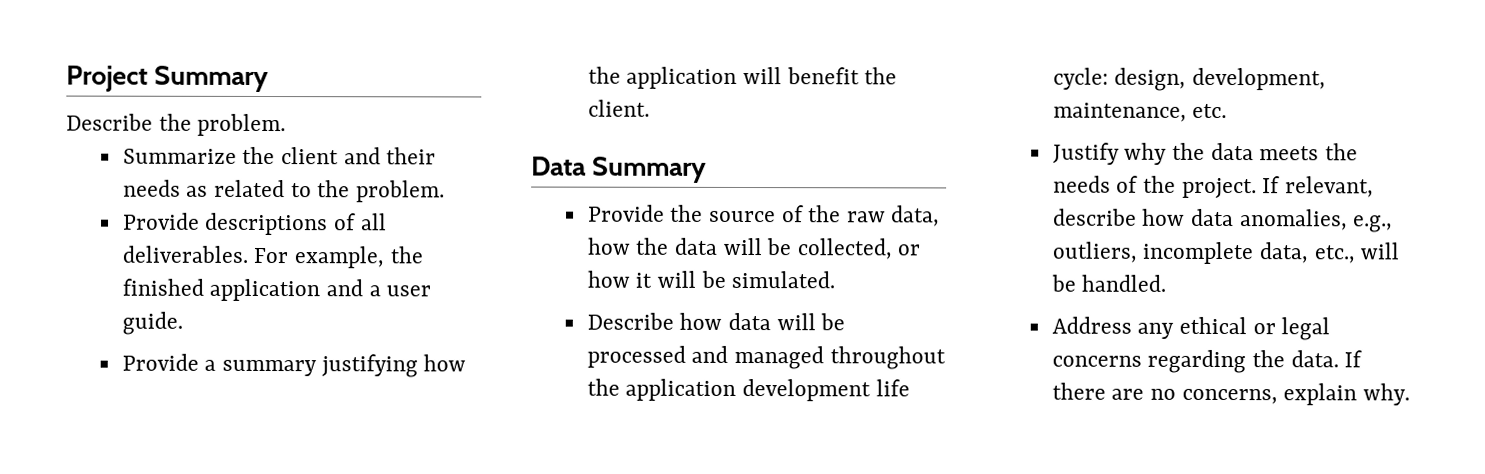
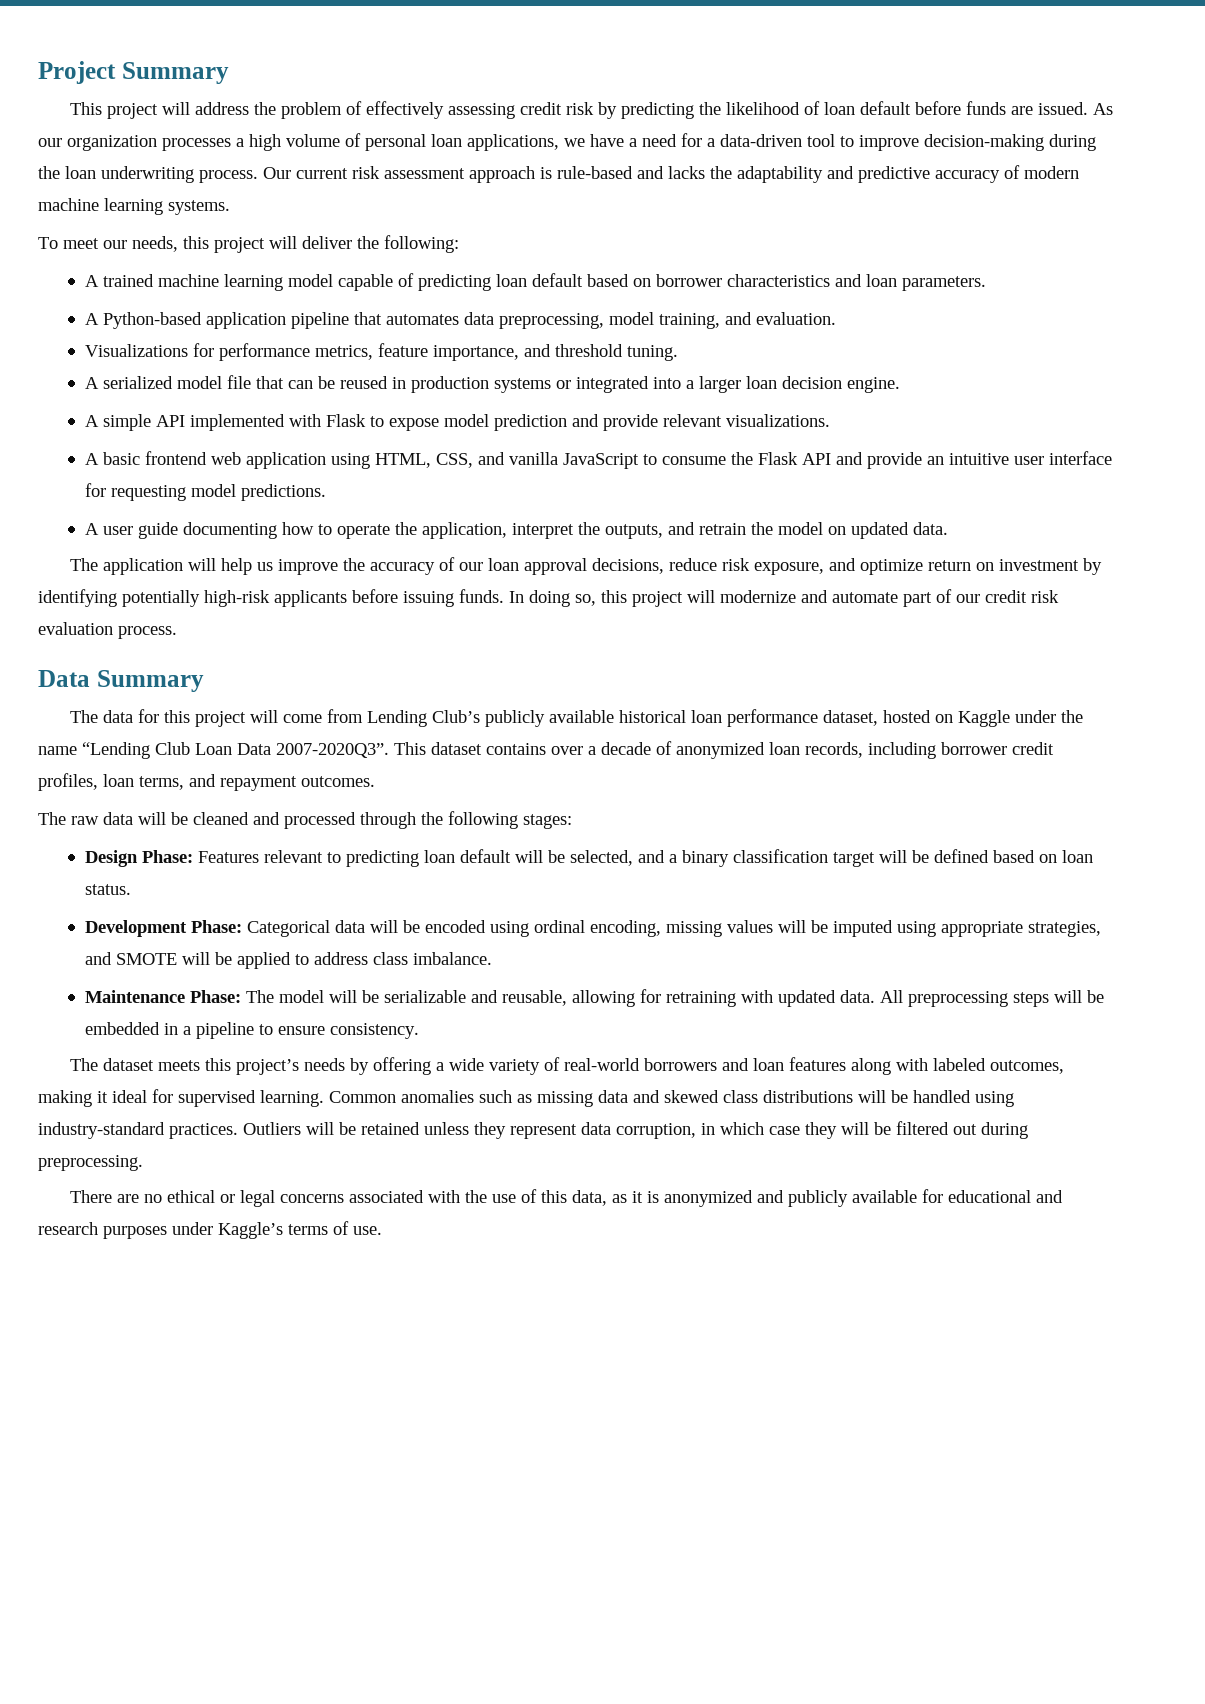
[66,113,287,137] [122,146,437,165] [122,179,445,203] [122,212,387,236] [121,245,423,269] [121,278,432,302] [121,311,183,335] [121,353,467,378] [587,66,898,89] [587,99,650,117] [531,156,708,183] [587,204,941,227] [586,237,921,260] [586,270,836,289] [586,312,846,331] [586,345,946,370] [586,378,910,402] [1052,67,1326,91] [1052,102,1228,122] [1052,142,1358,165] [1052,175,1374,199] [1052,208,1394,233] [1051,241,1400,265] [1050,274,1167,292] [1051,316,1331,341] [1051,349,1363,374] [1051,382,1410,406] Describe the problem. // Summarize the client and their needs as related to the problem. // Provide descriptions of all deliverables. For example, the finished application and a user guide. // Provide a summary justifying how the application will benefit the client. // Data Summary // Provide the source of the raw data, how the data will be collected, or how it will be simulated. // Describe how data will be processed and managed throughout the application development life cycle: design, development, maintenance, etc. // Justify why the data meets the needs of the project. If relevant, describe how data anomalies, e.g., outliers, incomplete data, etc., will be handled. // Address any ethical or legal concerns regarding the data. If there are no concerns, explain why. -> [70,101,1114,119] [38,133,1096,151] [38,165,1079,183] [38,198,230,215] [38,235,459,253] [84,273,986,291] [84,312,836,329] [84,343,678,361] [84,375,900,393] [84,414,830,431] [84,451,1112,469] [84,483,326,501] [84,522,948,539] [70,557,1103,575] [38,589,1059,607] [38,622,177,639] [38,670,204,692] [70,709,1084,727] [38,741,1054,759] [38,773,375,791] [38,811,572,829] [84,849,1093,867] [84,884,131,895] [84,920,1101,937] [84,952,492,969] [84,989,1104,1007] [84,1022,419,1039] [70,1057,1065,1075] [38,1089,1014,1107] [38,1121,1028,1139] [38,1155,143,1171] [70,1189,1064,1207] [38,1221,382,1239] This project will address the problem of effectively assessing credit risk by predicting the likelihood of loan default before funds are issued. As our organization processes a high volume of personal loan applications, we have a need for a data-driven tool to improve decision-making during the loan underwriting process. Our current risk assessment approach is rule-based and lacks the adaptability and predictive accuracy of modern machine learning systems. // To meet our needs, this project will deliver the following: // A trained machine learning model capable of predicting loan default based on borrower characteristics and loan parameters. // A Python-based application pipeline that automates data preprocessing, model training, and evaluation. // Visualizations for performance metrics, feature importance, and threshold tuning. // A serialized model file that can be reused in production systems or integrated into a larger loan decision engine. // A simple API implemented with Flask to expose model prediction and provide relevant visualizations. // A basic frontend web application using HTML, CSS, and vanilla JavaScript to consume the Flask API and provide an intuitive user interface for requesting model predictions. // A user guide documenting how to operate the application, interpret the outputs, and retrain the model on updated data. // The application will help us improve the accuracy of our loan approval decisions, reduce risk exposure, and optimize return on investment by identifying potentially high-risk applicants before issuing funds. In doing so, this project will modernize and automate part of our credit risk evaluation process. // Data Summary // The data for this project will come from Lending Club’s publicly available historical loan performance dataset, hosted on Kaggle under the name “Lending Club Loan Data 2007-2020Q3”. This dataset contains over a decade of anonymized loan records, including borrower credit profiles, loan terms, and repayment outcomes. // The raw data will be cleaned and processed through the following stages: // Design Phase: Features relevant to predicting loan default will be selected, and a binary classification target will be defined based on loan status. // Development Phase: Categorical data will be encoded using ordinal encoding, missing values will be imputed using appropriate strategies, and SMOTE will be applied to address class imbalance. // Maintenance Phase: The model will be serializable and reusable, allowing for retraining with updated data. All preprocessing steps will be embedded in a pipeline to ensure consistency. // The dataset meets this project’s needs by offering a wide variety of real-world borrowers and loan features along with labeled outcomes, making it ideal for supervised learning. Common anomalies such as missing data and skewed class distributions will be handled using industry-standard practices. Outliers will be retained unless they represent data corruption, in which case they will be filtered out during preprocessing. // There are no ethical or legal concerns associated with the use of this data, as it is anonymized and publicly available for educational and research purposes under Kaggle’s terms of use.

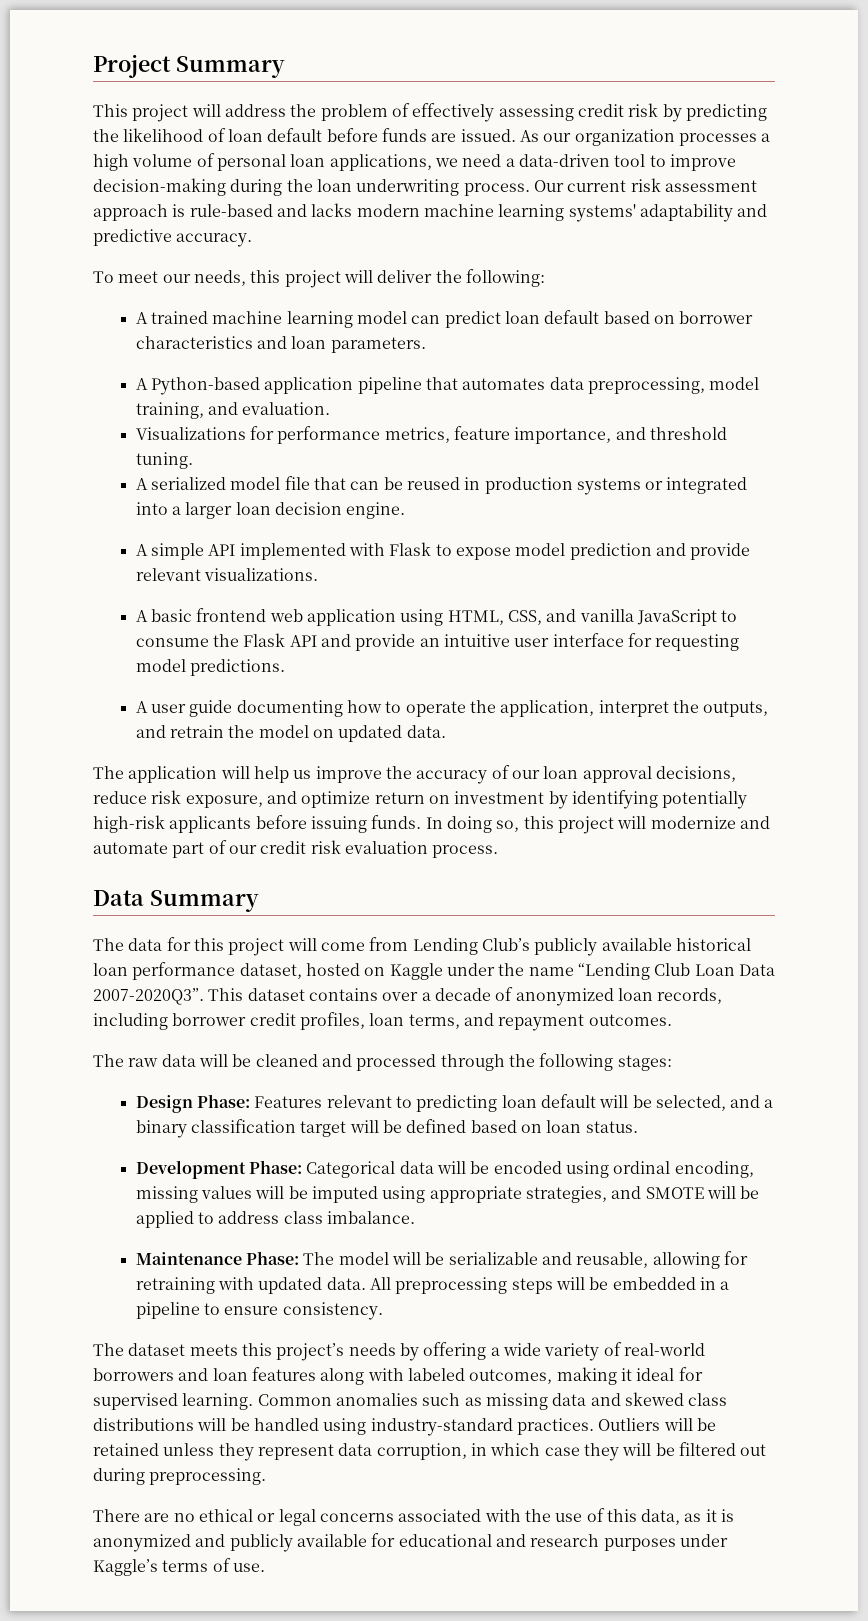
[590,133,702,147] have a need for -> [462,154,502,167] need
[710,165,1079,183] [38,198,230,215] the adaptability and predictive accuracy of modern machine learning systems. -> [356,204,768,222] [93,229,253,247] modern machine learning systems' adaptability and predictive accuracy.
[337,273,491,291] capable of predicting -> [411,311,501,328] can predict

